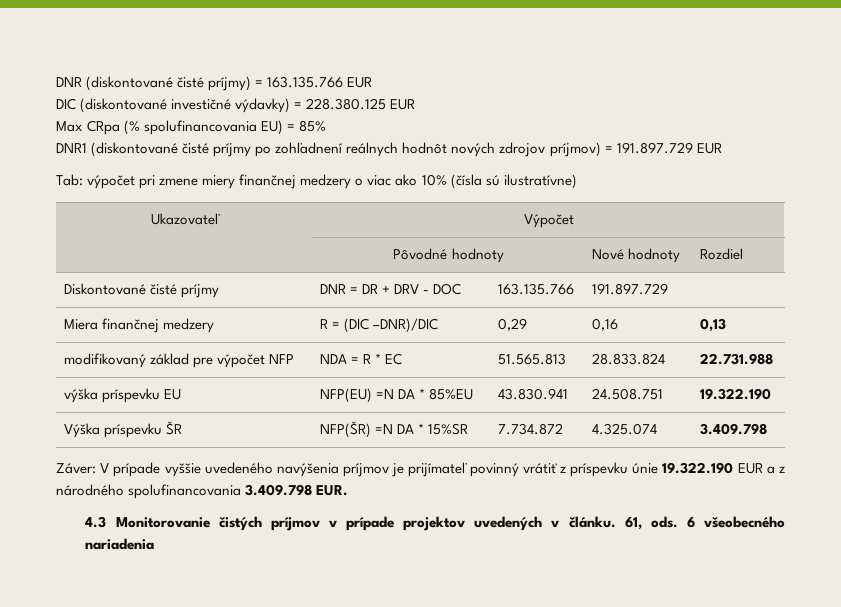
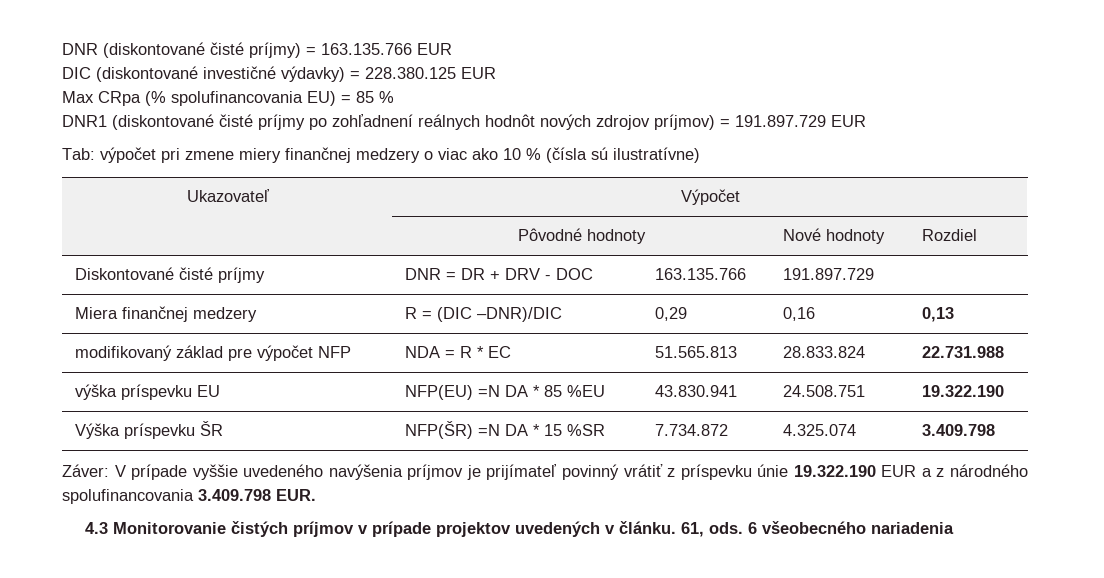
[299,120,327,132] 85% -> [356,91,394,103] 85 %
[421,174,447,186] 10% -> [503,148,541,160] 10 %
[429,388,474,400] 85%EU -> [543,385,605,397] 85 %EU
[428,423,469,435] 15%SR -> [543,424,605,436] 15 %SR

